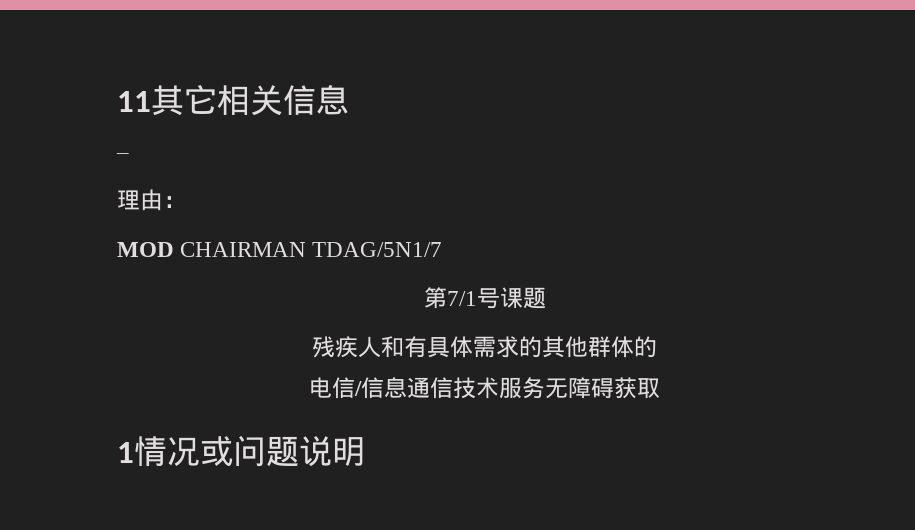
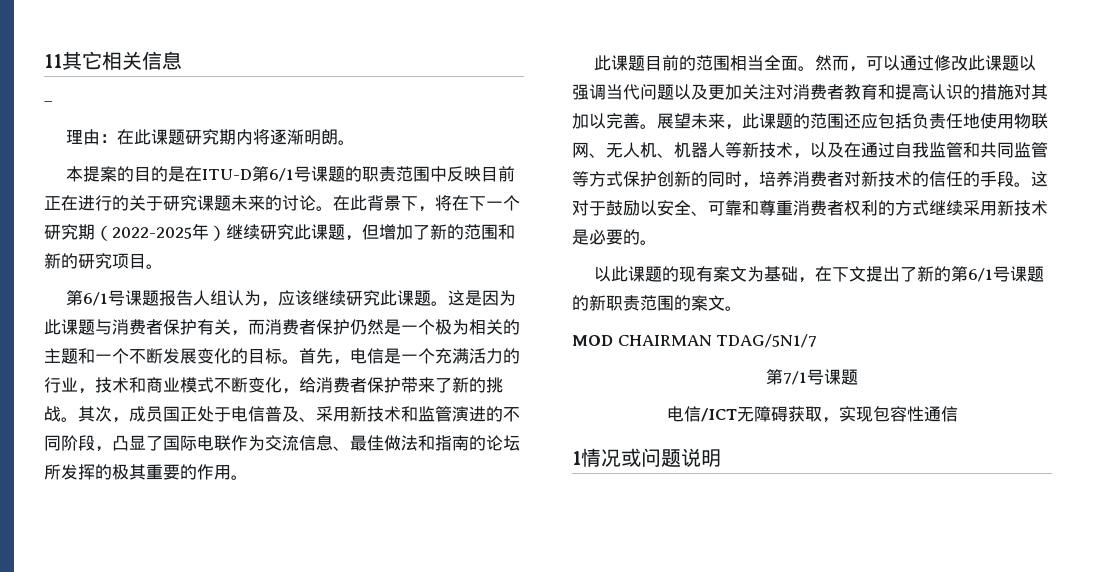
(186, 202) none -> [117,129,356,145] [66,166,516,182] [44,195,520,212] [44,223,515,241] [44,253,163,269] [66,290,517,307] [44,319,520,336] [44,348,520,365] [44,377,503,394] [44,406,520,423] [44,435,520,452] [44,464,248,480] [594,55,1037,72] [572,84,1048,100] [572,113,1048,130] [572,142,1048,159] [572,171,1048,188] [572,200,1048,216] [572,229,657,245] [594,266,1045,283] [572,295,742,311] 在此课题研究期内将逐渐明朗。 // 本提案的目的是在ITU-D第6/1号课题的职责范围中反映目前正在进行的关于研究课题未来的讨论。在此背景下，将在下一个研究期（2022-2025年）继续研究此课题，但增加了新的范围和新的研究项目。 // 第6/1号课题报告人组认为，应该继续研究此课题。这是因为此课题与消费者保护有关，而消费者保护仍然是一个极为相关的主题和一个不断发展变化的目标。首先，电信是一个充满活力的行业，技术和商业模式不断变化，给消费者保护带来了新的挑战。其次，成员国正处于电信普及、采用新技术和监管演进的不同阶段，凸显了国际电联作为交流信息、最佳做法和指南的论坛所发挥的极其重要的作用。 // 此课题目前的范围相当全面。然而，可以通过修改此课题以强调当代问题以及更加关注对消费者教育和提高认识的措施对其加以完善。展望未来，此课题的范围还应包括负责任地使用物联网、无人机、机器人等新技术，以及在通过自我监管和共同监管等方式保护创新的同时，培养消费者对新技术的信任的手段。这对于鼓励以安全、可靠和尊重消费者权利的方式继续采用新技术是必要的。 // 以此课题的现有案文为基础，在下文提出了新的第6/1号课题的新职责范围的案文。
[312,336,657,358] [309,377,545,399] 残疾人和有具体需求的其他群体的 // 电信/信息通信技术服务 -> [666,406,737,422] 电信/ICT
(660, 388) none -> [821,406,958,423] ，实现包容性通信

